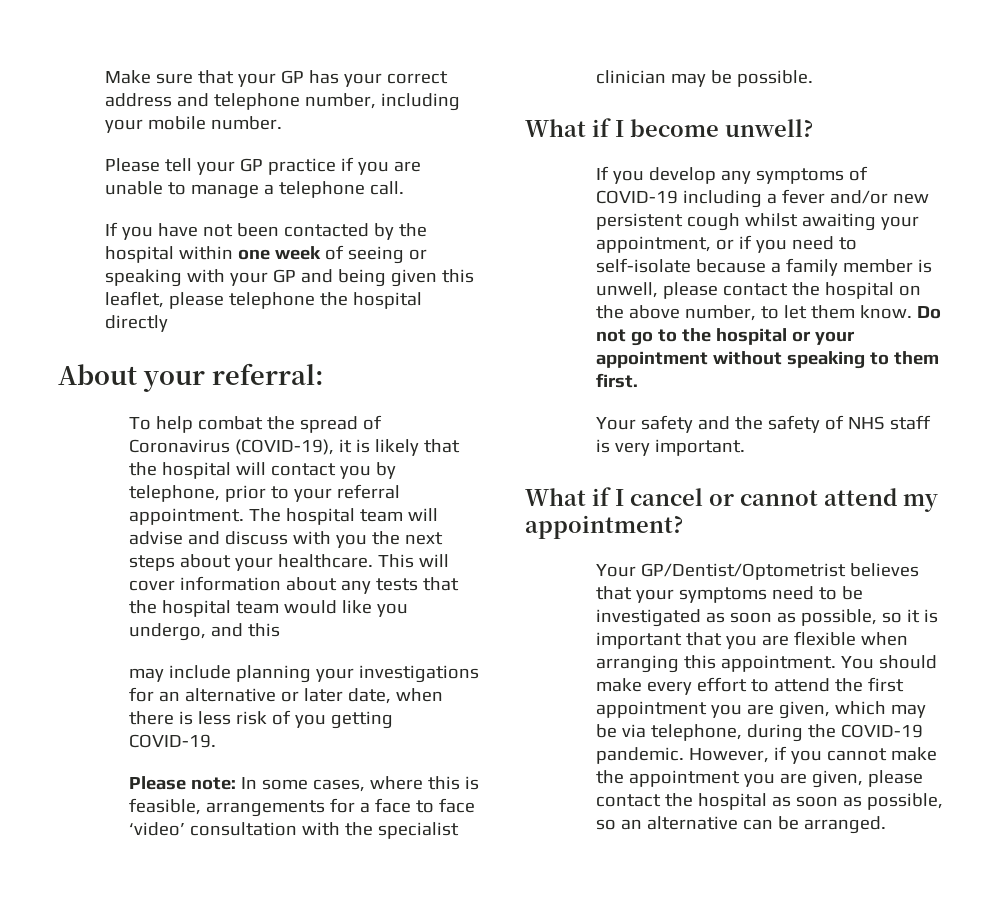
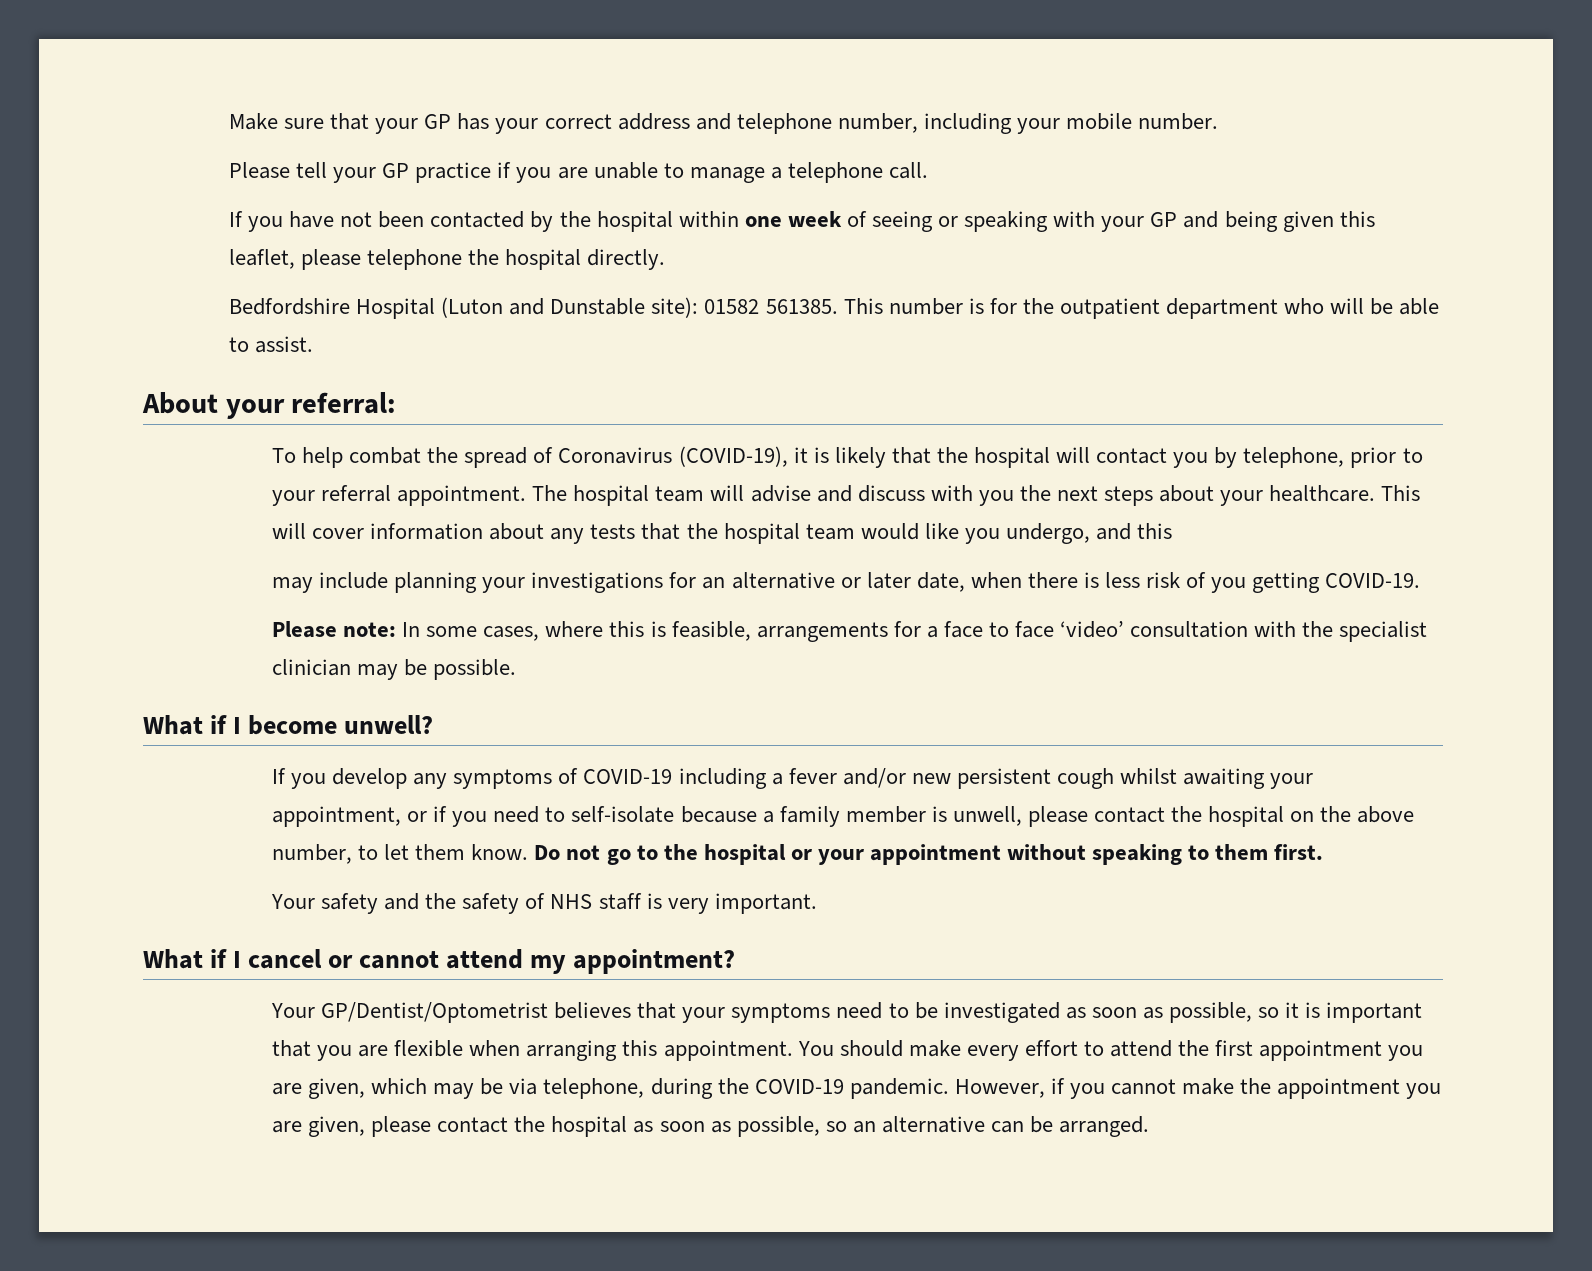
[105,315,169,332] directly -> [587,249,666,270] [229,297,1440,319] [229,336,314,353] directly. // Bedfordshire Hospital (Luton and Dunstable site): 01582 561385. This number is for the outpatient department who will be able to assist.

